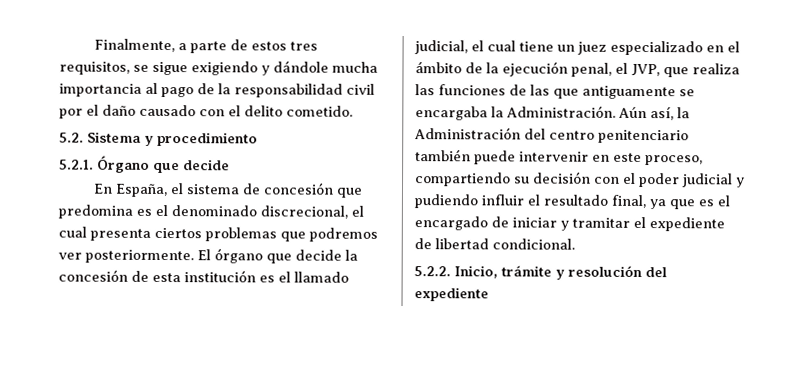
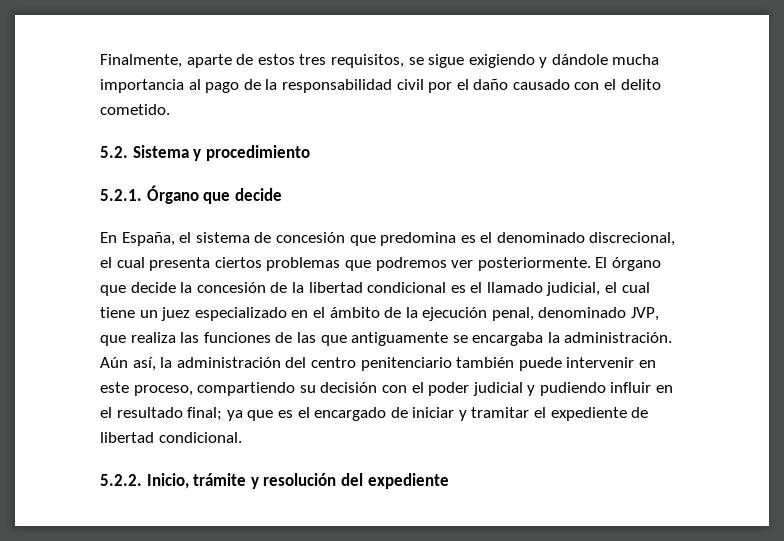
[177,41,227,54] a parte -> [186,54,232,68] aparte
[152,270,256,283] esta institución -> [291,282,447,293] la libertad condicional
[615,62,628,74] el -> [538,307,627,318] denominado
[506,105,616,118] Administración. -> [564,332,673,343] administración.
[414,127,521,140] Administración -> [176,357,281,368] administración
(524, 200) none -> [656,385,674,393] en
[611,194,646,209] final, -> [187,407,223,421] final;

